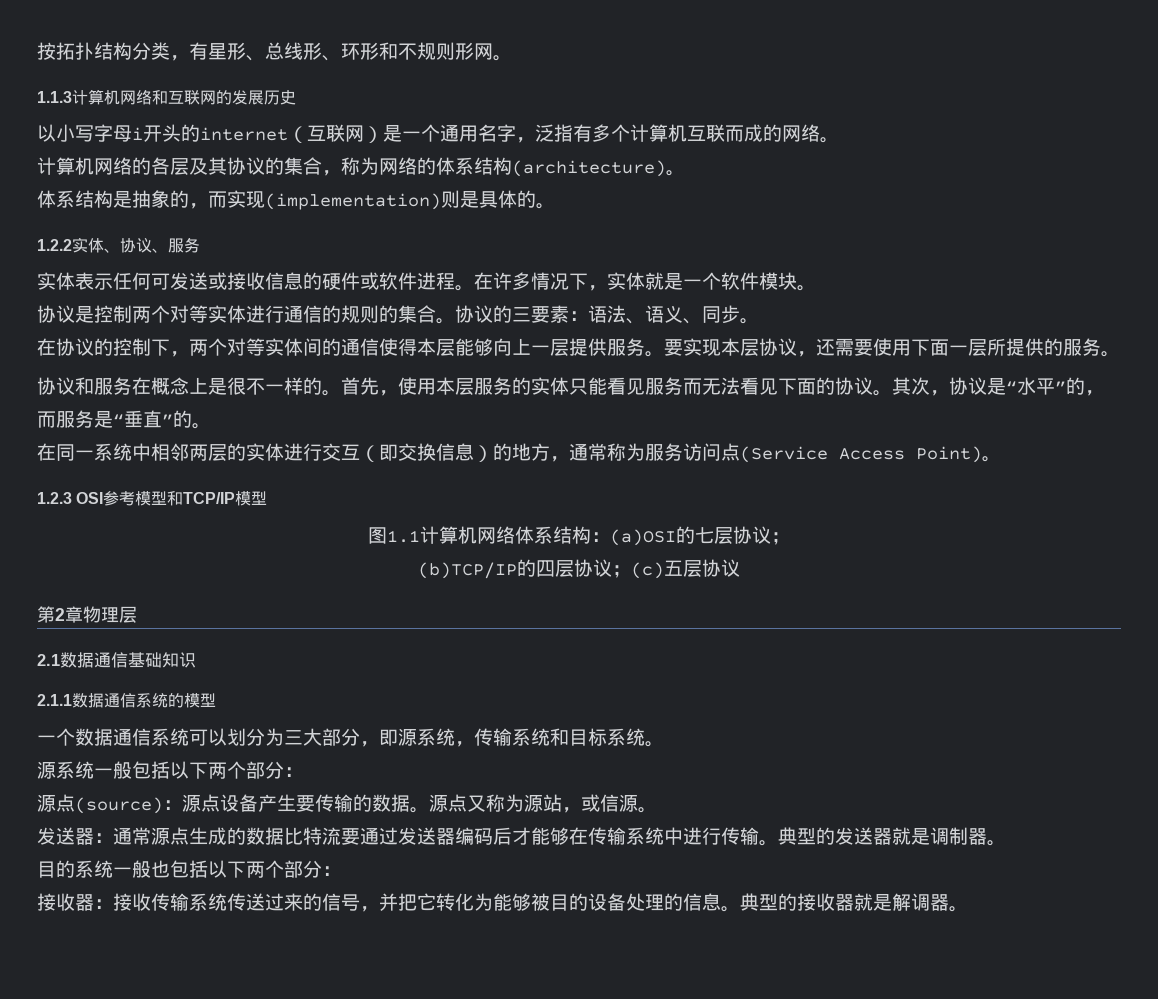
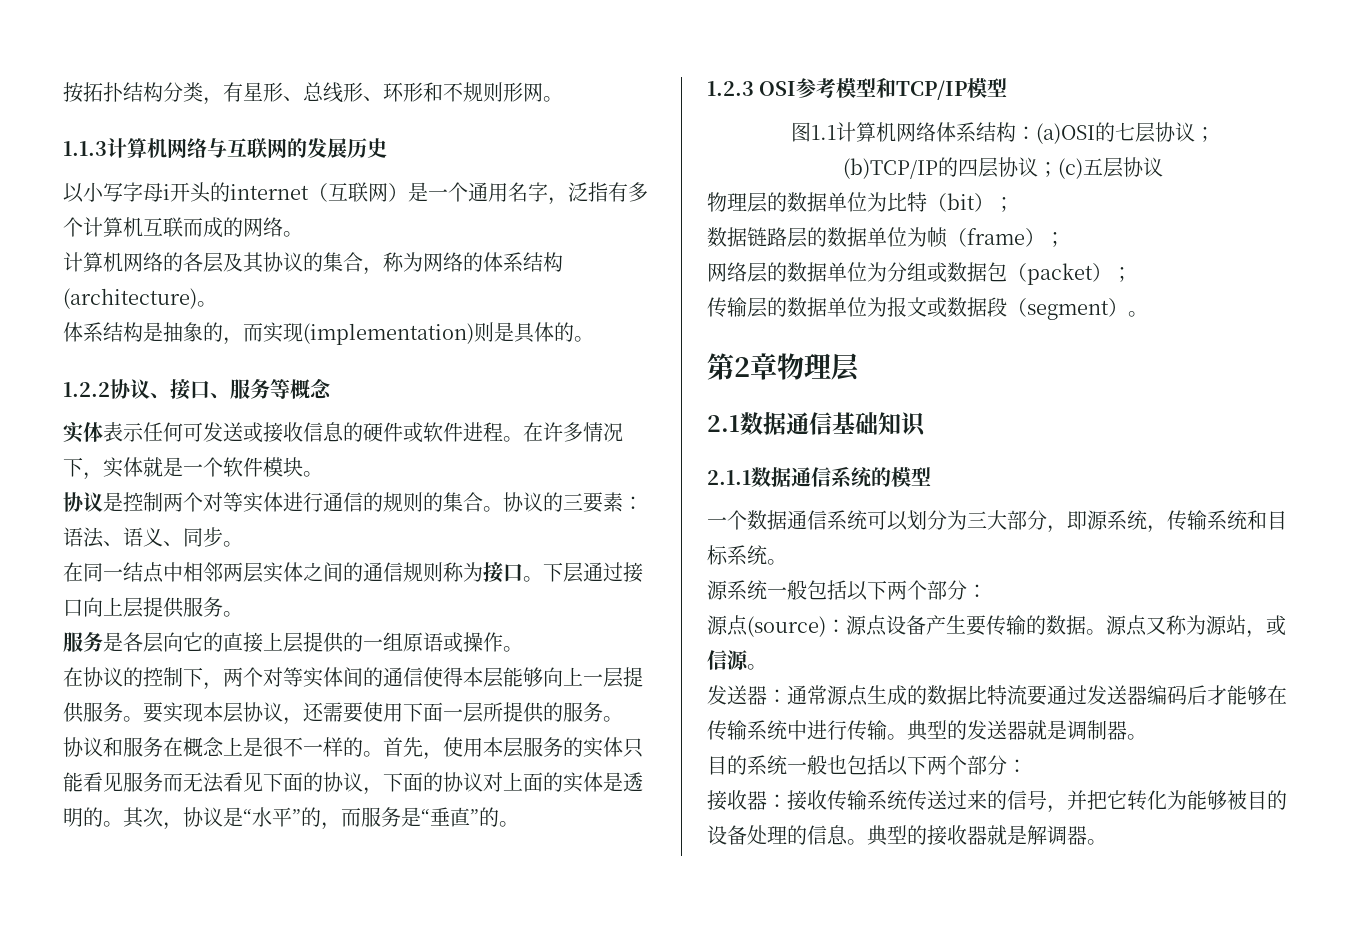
[152,90,168,105] 和 -> [207,138,227,158] 与
[72,237,152,253] 实体、协议 -> [110,379,210,400] 协议、接口
(200, 245) none -> [270,378,332,399] 等概念
(759, 321) none -> [63,562,643,583] [63,597,243,618] [63,632,523,653] // 在同一结点中相邻两层实体之间的通信规则称为接口。下层通过接口向上层提供服务。 // 服务是各层向它的直接上层提供的一组原语或操作。
(873, 386) none -> [363,772,643,795] [63,807,103,827] ，下面的协议对上面的实体是透明的
[37,443,1001,463] // 在同一系统中相邻两层的实体进行交互（即交换信息）的地方，通常称为服务访问点(Service Access Point)。 -> (519, 824) none
(740, 568) none -> [707,192,1014,213] [707,227,1065,248] [707,262,1132,285] [707,297,1148,320] // 物理层的数据单位为比特（bit）； // 数据链路层的数据单位为帧（frame）； // 网络层的数据单位为分组或数据包（packet）； // 传输层的数据单位为报文或数据段（segment）。

